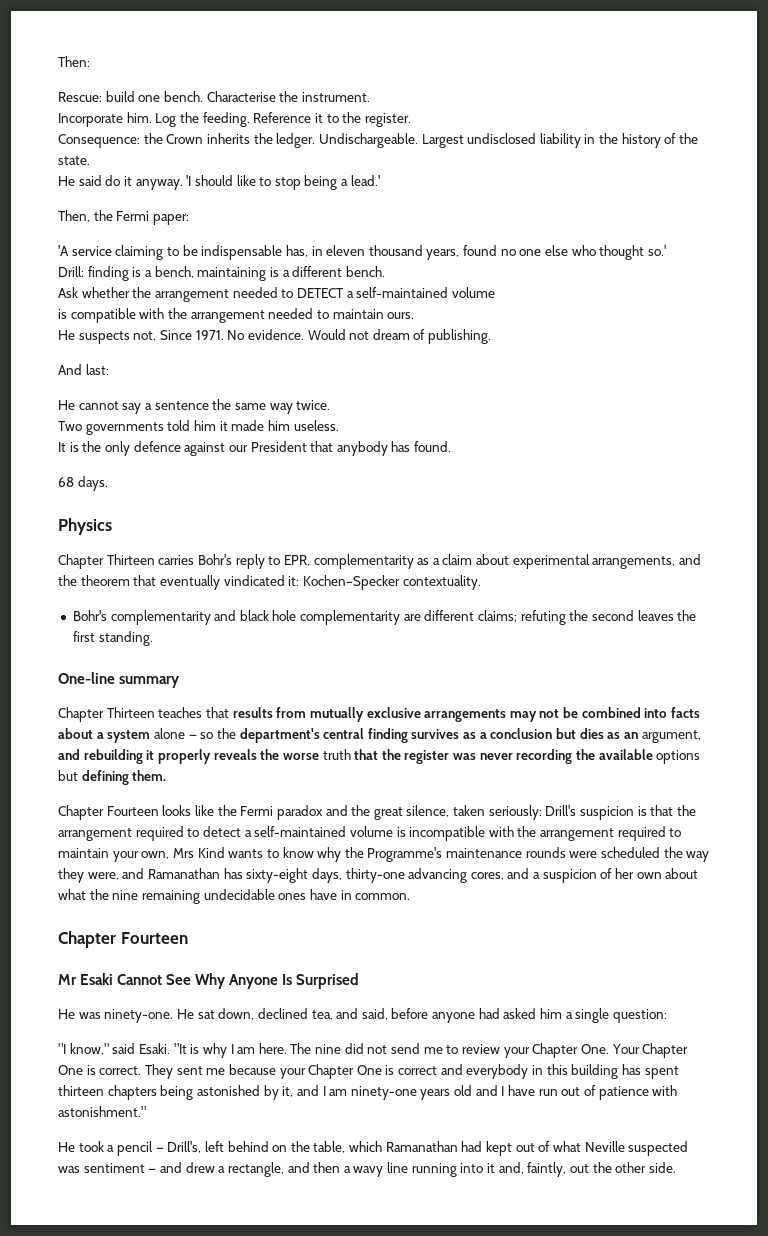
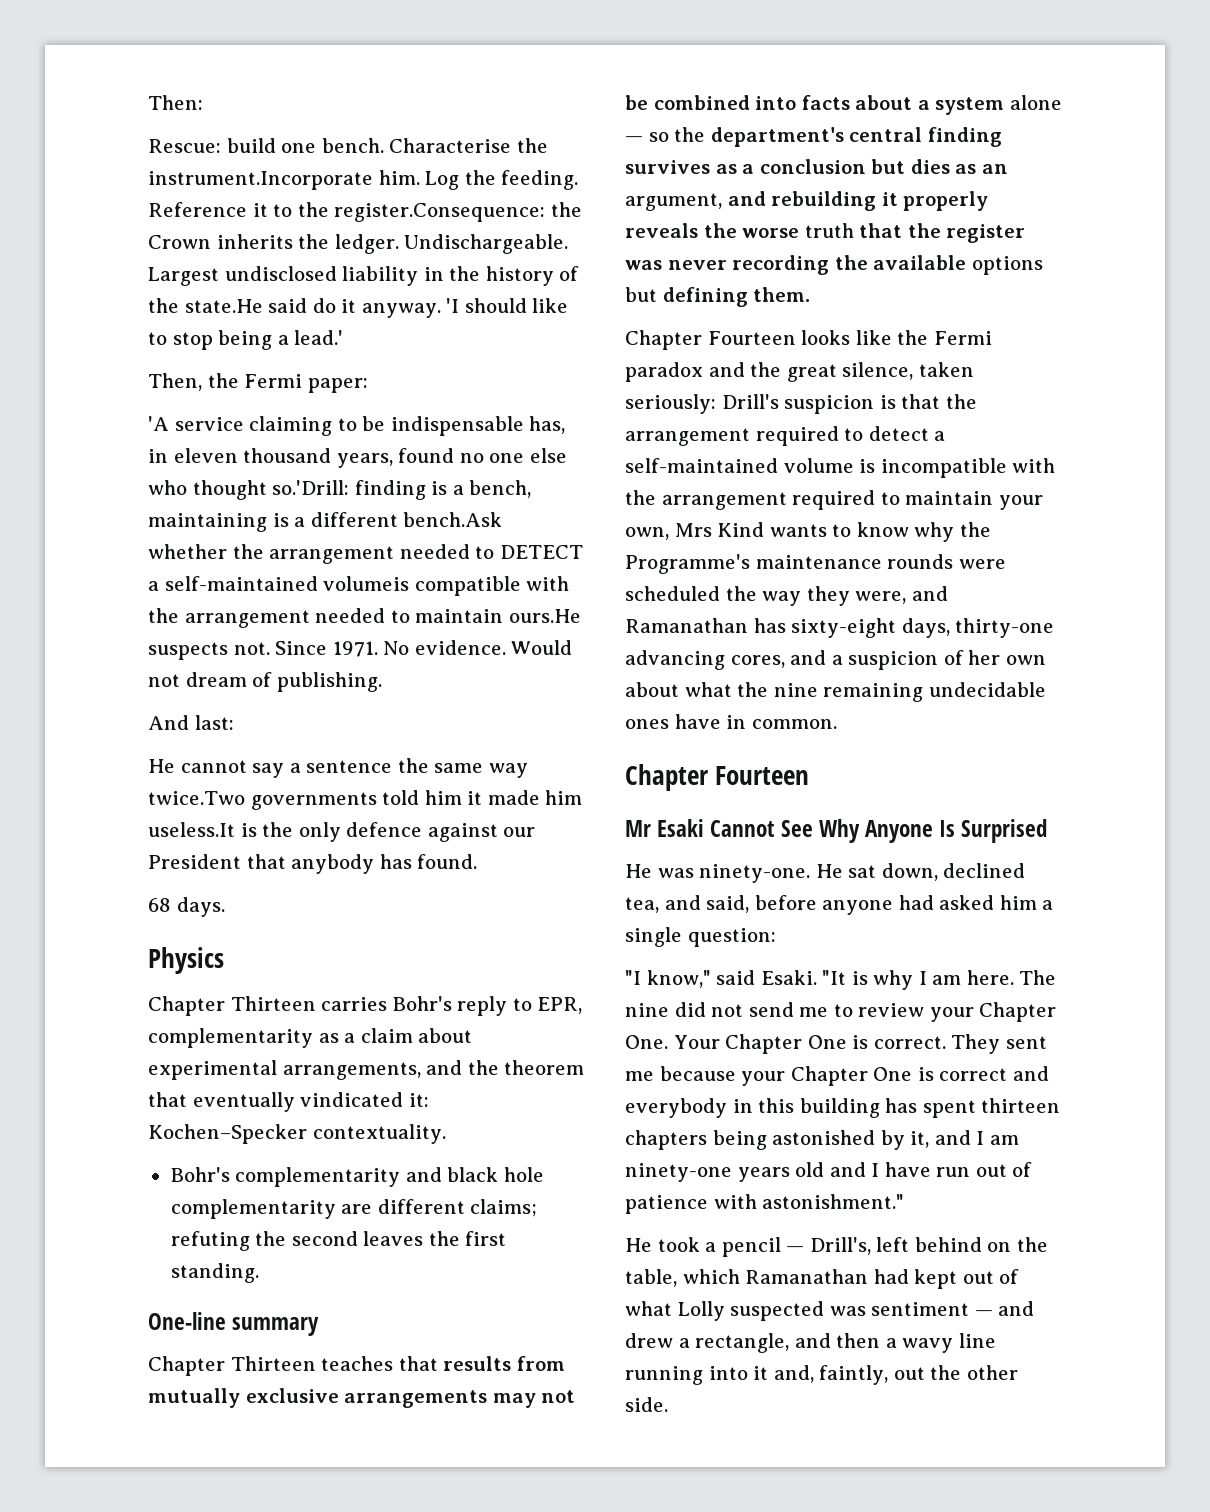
[301,92,370,102] [58,113,123,127] instrument. // Incorporate -> [148,171,373,190] instrument.Incorporate
[364,113,411,127] [58,134,140,148] register. // Consequence: -> [334,203,546,222] register.Consequence:
[58,156,90,165] [58,176,75,186] state. // He -> [184,299,263,313] state.He
[647,245,666,256] [58,266,84,277] so.' // Drill: -> [272,480,350,495] so.'Drill:
[345,266,385,277] [58,287,78,298] bench. // Ask -> [403,512,503,527] bench.Ask
[451,287,495,298] [58,309,67,319] volume // is -> [323,576,410,591] volumeis
[387,312,415,319] [58,330,75,340] ours. // He -> [508,609,581,623] ours.He
[296,400,331,410] [58,421,82,431] twice. // Two -> [148,791,245,805] twice.Two
[293,420,339,431] [58,442,66,452] useless. // It -> [148,822,235,837] useless.It
[584,1141,625,1152] Neville -> [677,1301,725,1321] Lolly

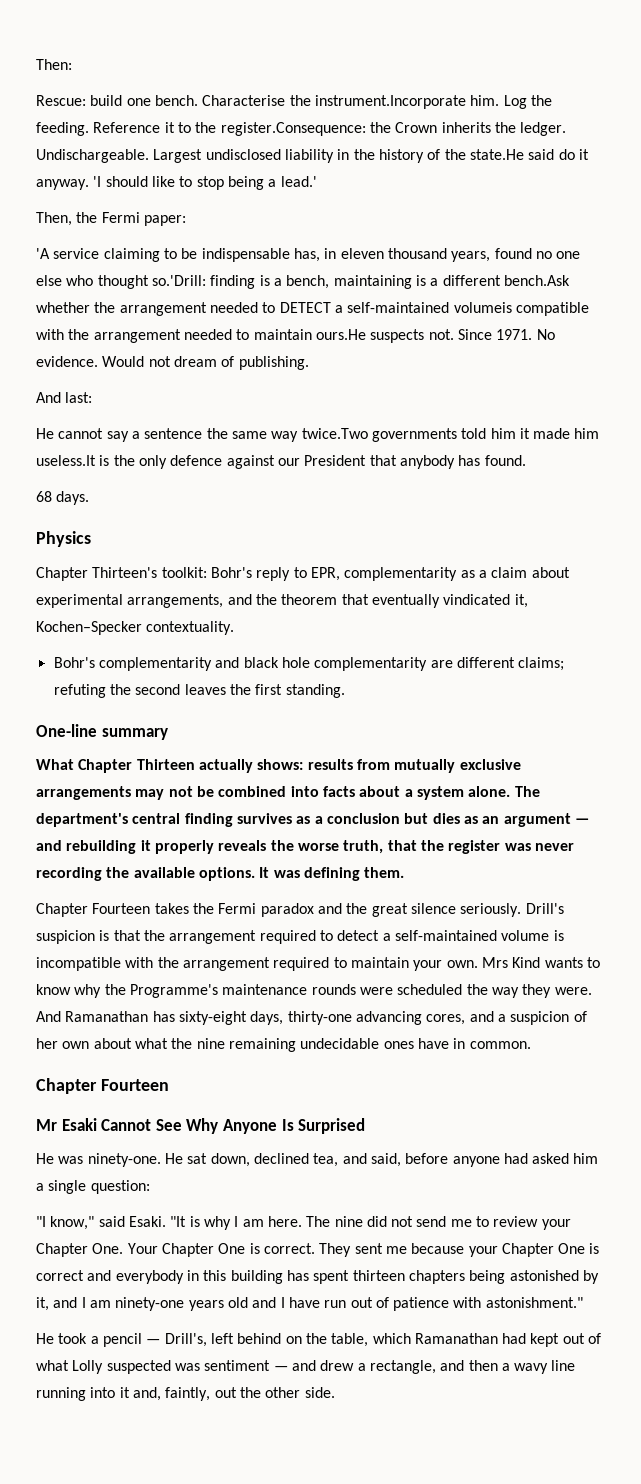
[230,996,388,1011] Thirteen carries -> [92,567,207,578] Thirteen's toolkit:
[408,1093,429,1107] it: -> [514,594,528,608] it,
[148,1356,438,1376] Chapter Thirteen teaches that -> [36,759,304,773] What Chapter Thirteen actually shows:
[1009,95,1062,110] [625,127,706,142] alone — so the -> [468,786,540,797] alone. The
[625,193,722,211] argument, -> [503,813,589,827] argument —
[804,223,854,238] truth -> [343,840,384,854] truth,
[971,256,1043,275] [625,287,657,302] options but -> [198,867,300,881] options. It was
[801,330,892,345] looks like -> [154,903,189,914] takes
[842,362,974,380] [625,394,716,414] silence, taken seriously: -> [410,903,522,917] silence seriously.
[625,527,669,540] own, -> [446,960,478,968] own.
[855,586,948,604] were, and -> [554,987,592,995] [36,1011,61,1022] were. And

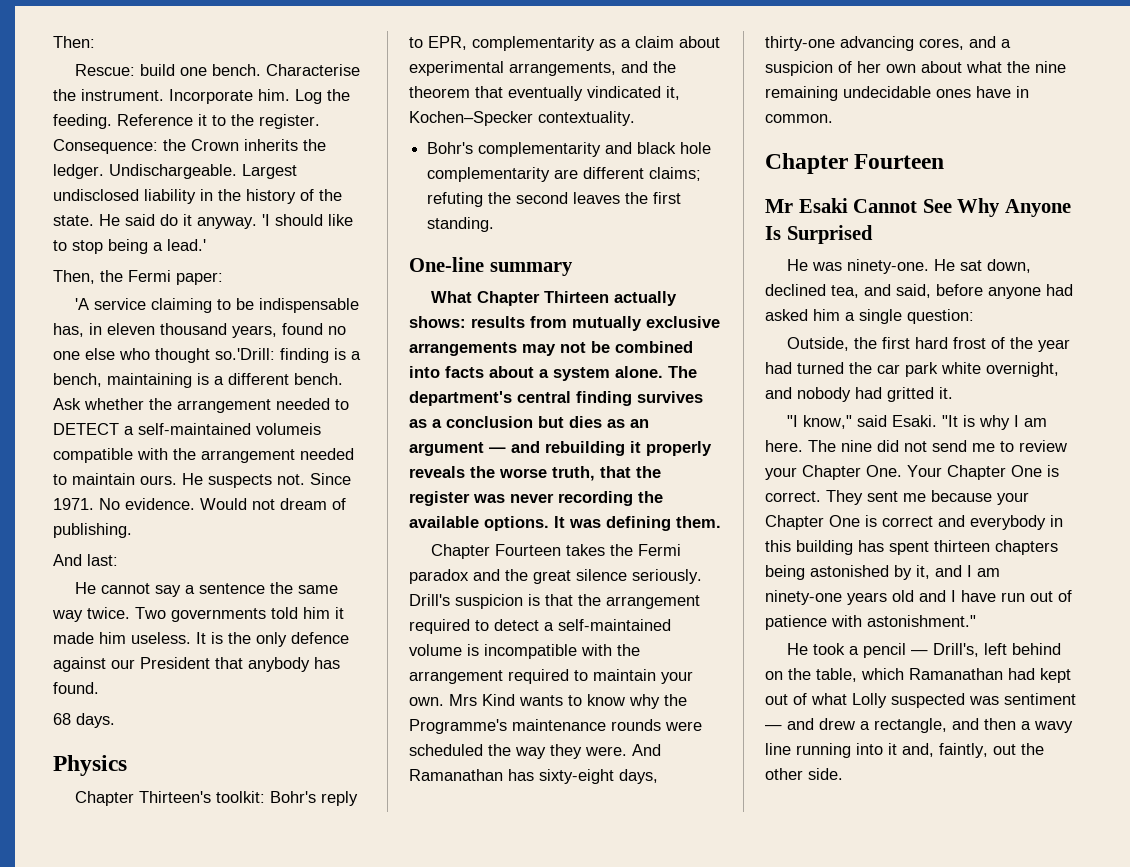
[314,95,466,109] instrument.Incorporate -> [81,89,253,104] instrument. Incorporate
[220,122,366,136] register.Consequence: -> [259,114,320,129] [53,139,158,154] register. Consequence:
[469,149,524,160] state.He -> [53,214,120,226] state. He
[503,275,570,286] bench.Ask -> [294,373,343,385] [53,398,81,410] bench. Ask
[315,329,366,340] ours.He -> [140,473,203,485] ours. He
[301,428,368,439] twice.Two -> [87,607,166,619] twice. Two
[36,455,96,466] useless.It -> [131,632,206,644] useless. It
(150, 1187) none -> [787,337,1071,352] [765,362,1059,377] [765,387,953,402] // Outside, the first hard frost of the year had turned the car park white overnight, and nobody had gritted it.

